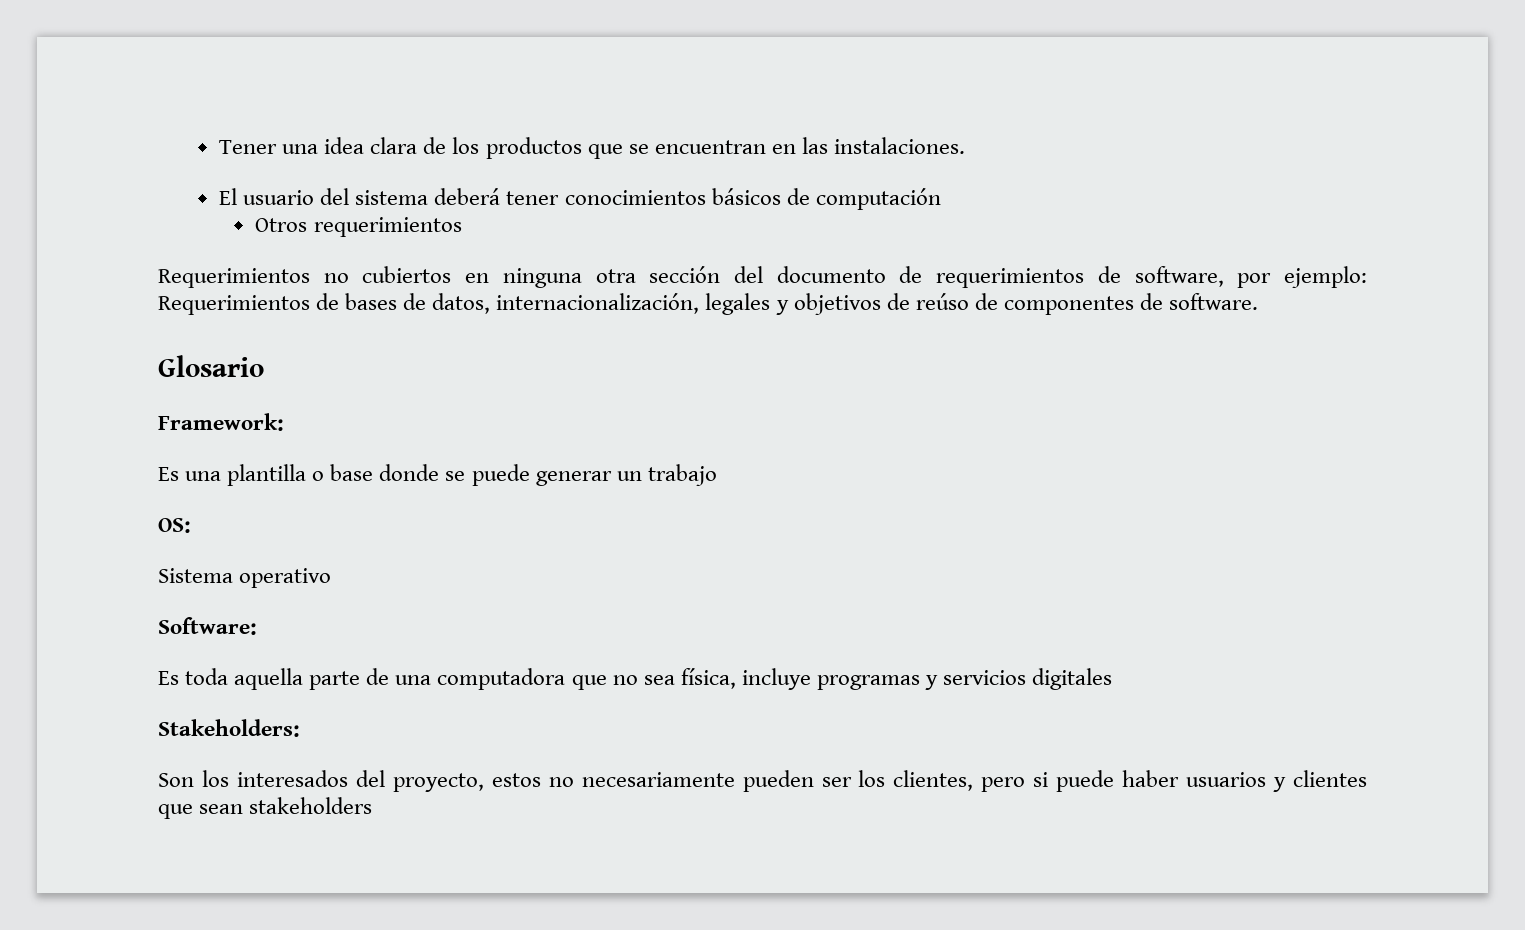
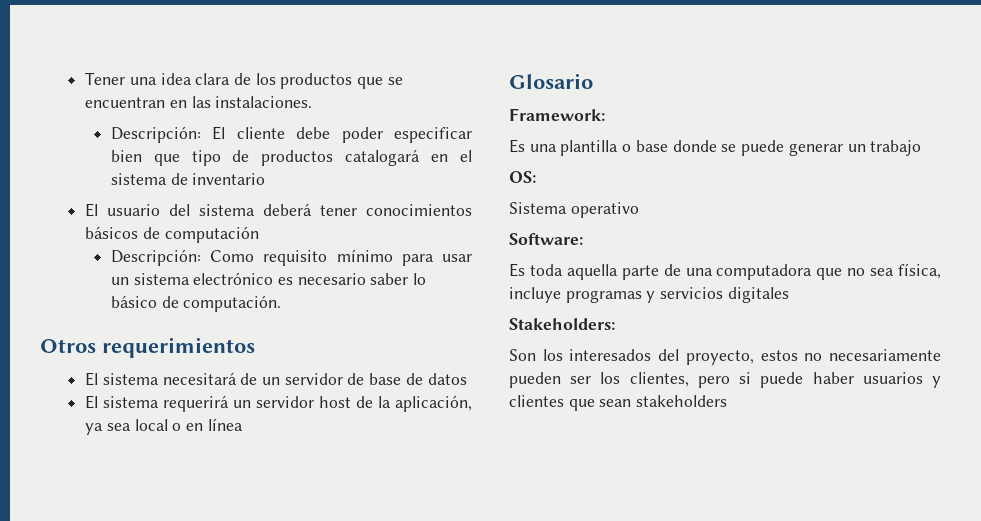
(966, 145) none -> [110,126,472,143] [110,149,472,166] [110,173,266,185] // Descripción: El cliente debe poder especificar bien que tipo de productos catalogará en el sistema de inventario
[255,217,462,237] [158,266,1367,288] [158,293,1259,315] Otros requerimientos // Requerimientos no cubiertos en ninguna otra sección del documento de requerimientos de software, por ejemplo: Requerimientos de bases de datos, internacionalización, legales y objetivos de reúso de componentes de software. -> [110,249,472,266] [110,272,427,285] [110,295,282,312] [40,337,255,358] [85,372,467,386] [85,395,472,412] [85,418,243,435] Descripción: Como requisito mínimo para usar un sistema electrónico es necesario saber lo básico de computación. // Otros requerimientos // El sistema necesitará de un servidor de base de datos // El sistema requerirá un servidor host de la aplicación, ya sea local o en línea

